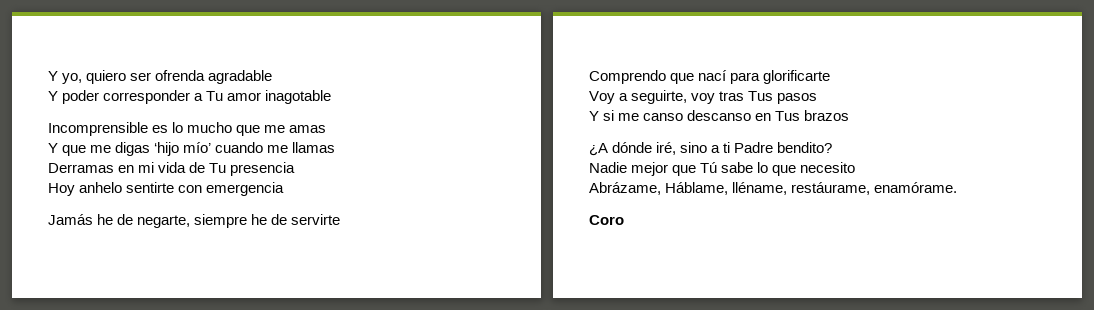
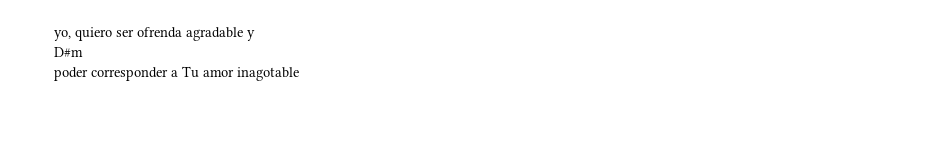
[48,71,58,81] Y -> (54, 35) none
[48,91,58,101] // Y -> [247,30,255,41] [54,47,83,57] y // D#m //
[48,122,327,136] [48,142,336,156] [48,162,296,176] [48,182,285,196] [48,214,341,228] [589,70,831,84] [589,90,818,104] [589,110,850,121] [589,142,833,156] [589,162,856,176] [589,182,958,195] [589,215,624,225] // Incomprensible es lo mucho que me amas // Y que me digas ‘hijo mío’ cuando me llamas // Derramas en mi vida de Tu presencia // Hoy anhelo sentirte con emergencia // Jamás he de negarte, siempre he de servirte // Comprendo que nací para glorificarte // Voy a seguirte, voy tras Tus pasos // Y si me canso descanso en Tus brazos // ¿A dónde iré, sino a ti Padre bendito? // Nadie mejor que Tú sabe lo que necesito // Abrázame, Háblame, lléname, restáurame, enamórame. // Coro -> (299, 74) none

